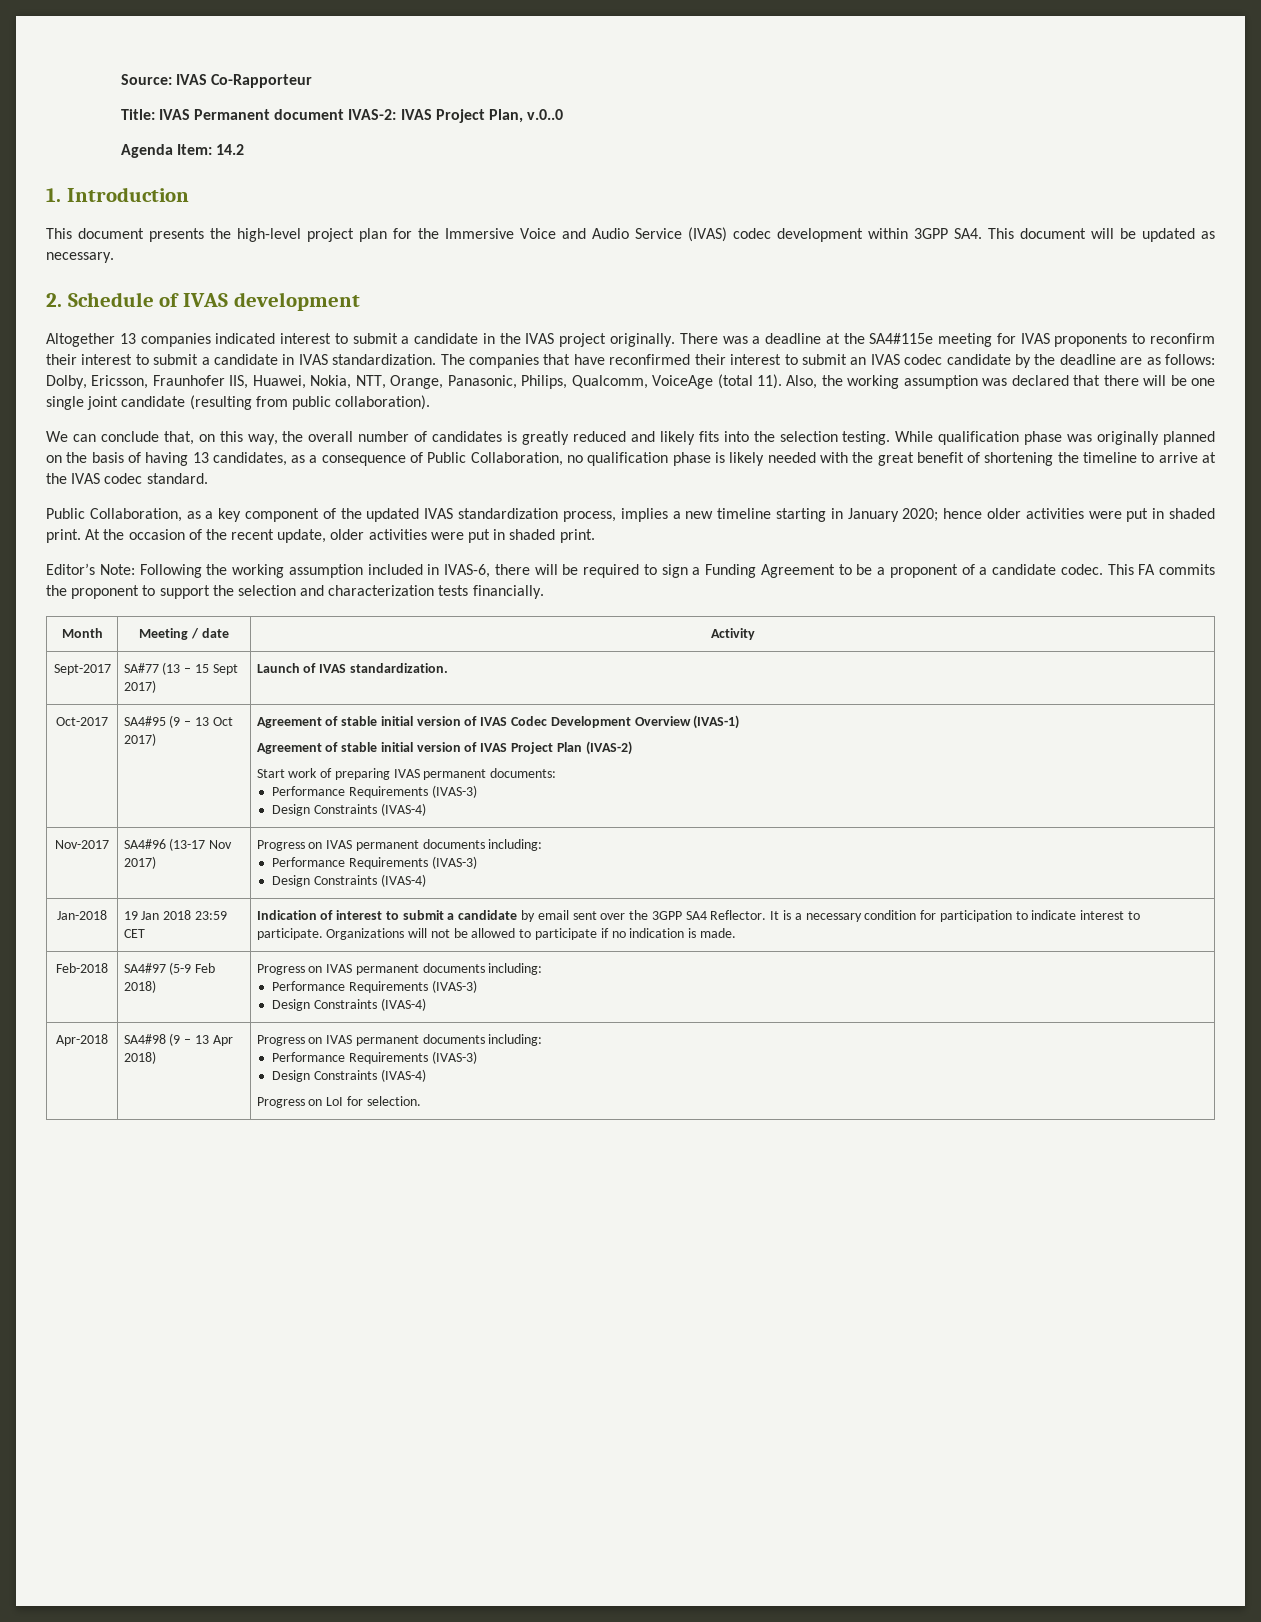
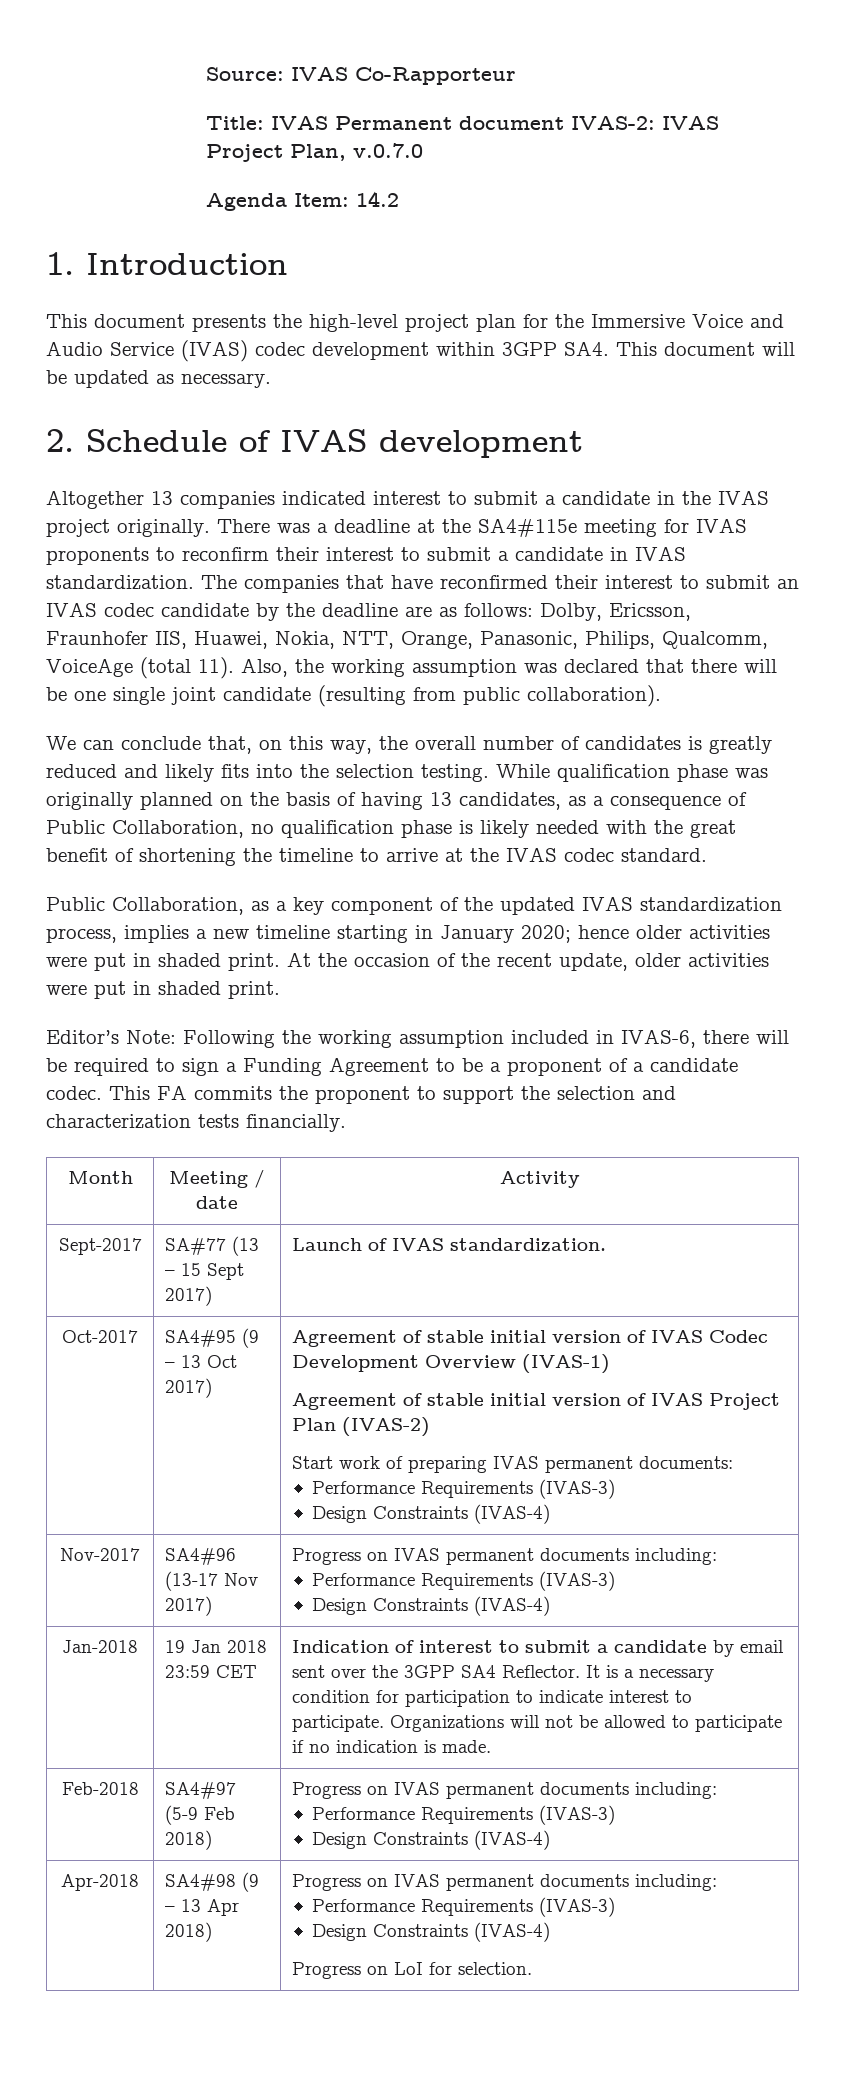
[527,109,564,120] v.0..0 -> [352,143,423,158] v.0.7.0

